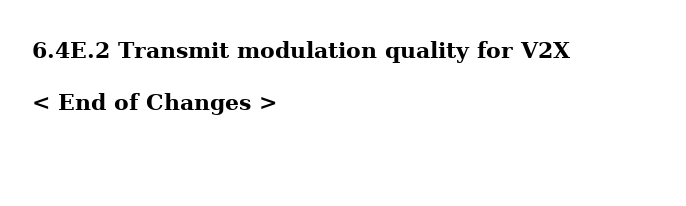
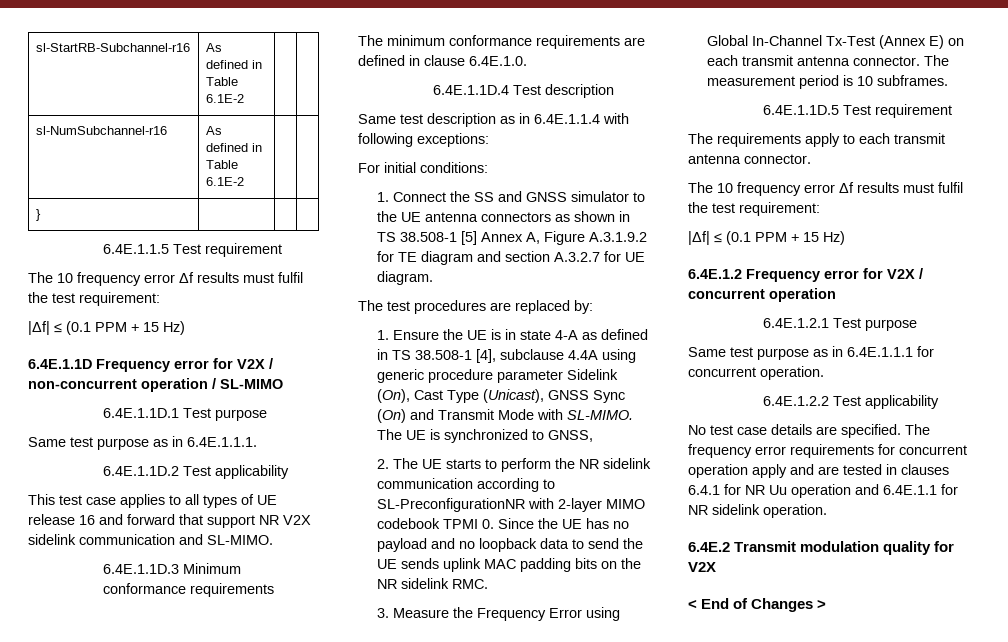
(32, 50) none -> [35,43,190,52] [205,43,222,52] [205,60,262,69] [205,77,238,86] [205,94,244,103] [35,126,167,135] [205,126,222,135] [205,143,262,152] [205,160,238,169] [205,177,244,186] [35,209,41,221] [102,243,282,257] [28,272,303,286] [28,292,160,306] [28,321,185,335] [28,358,273,372] [28,378,283,392] [102,408,267,421] [28,436,257,450] [102,465,289,479] [28,494,277,508] [28,514,311,528] [28,534,273,545] [102,563,241,574] [102,583,274,597] [358,35,645,49] [358,55,527,66] [432,84,614,98] [358,113,629,127] [358,133,489,147] [358,162,488,173] [376,191,645,202] [376,211,630,222] [376,231,647,245] [376,251,645,265] [376,271,433,285] [358,300,593,314] [376,329,648,340] [376,349,636,363] [376,369,618,383] [376,389,625,403] [376,409,633,423] [376,429,593,443] [376,458,651,472] [376,478,555,492] [376,498,645,512] [376,518,629,529] [376,538,643,552] [376,558,641,572] [376,578,488,589] [376,607,620,621] [706,35,964,49] [706,55,949,66] [706,75,948,89] [762,104,952,118] [688,133,945,147] [688,154,811,164] [688,182,963,196] [688,202,820,216] [688,231,845,245] [688,268,923,282] [688,288,836,302] [762,318,917,331] [688,346,934,360] [688,366,824,380] [762,395,939,409] [688,424,930,438] [688,444,967,458] [688,464,949,478] [688,484,958,498] [688,504,827,518] sl-StartRB-Subchannel-r16 | As defined in Table 6.1E-2 | | // sl-NumSubchannel-r16 | As defined in Table 6.1E-2 | | // } | | | // 6.4E.1.1.5 Test requirement // The 10 frequency error Δf results must fulfil the test requirement: // |Δf| ≤ (0.1 PPM + 15 Hz) // 6.4E.1.1D Frequency error for V2X / non-concurrent operation / SL-MIMO // 6.4E.1.1D.1 Test purpose // Same test purpose as in 6.4E.1.1.1. // 6.4E.1.1D.2 Test applicability // This test case applies to all types of UE release 16 and forward that support NR V2X sidelink communication and SL-MIMO. // 6.4E.1.1D.3 Minimum conformance requirements // The minimum conformance requirements are defined in clause 6.4E.1.0. // 6.4E.1.1D.4 Test description // Same test description as in 6.4E.1.1.4 with following exceptions: // For initial conditions: // 1. Connect the SS and GNSS simulator to the UE antenna connectors as shown in TS 38.508-1 [5] Annex A, Figure A.3.1.9.2 for TE diagram and section A.3.2.7 for UE diagram. // The test procedures are replaced by: // 1. Ensure the UE is in state 4-A as defined in TS 38.508-1 [4], subclause 4.4A using generic procedure parameter Sidelink (On), Cast Type (Unicast), GNSS Sync (On) and Transmit Mode with SL-MIMO. The UE is synchronized to GNSS, // 2. The UE starts to perform the NR sidelink communication according to SL-PreconfigurationNR with 2-layer MIMO codebook TPMI 0. Since the UE has no payload and no loopback data to send the UE sends uplink MAC padding bits on the NR sidelink RMC. // 3. Measure the Frequency Error using Global In-Channel Tx-Test (Annex E) on each transmit antenna connector. The measurement period is 10 subframes. // 6.4E.1.1D.5 Test requirement // The requirements apply to each transmit antenna connector. // The 10 frequency error Δf results must fulfil the test requirement: // |Δf| ≤ (0.1 PPM + 15 Hz) // 6.4E.1.2 Frequency error for V2X / concurrent operation // 6.4E.1.2.1 Test purpose // Same test purpose as in 6.4E.1.1.1 for concurrent operation. // 6.4E.1.2.2 Test applicability // No test case details are specified. The frequency error requirements for concurrent operation apply and are tested in clauses 6.4.1 for NR Uu operation and 6.4E.1.1 for NR sidelink operation. //

